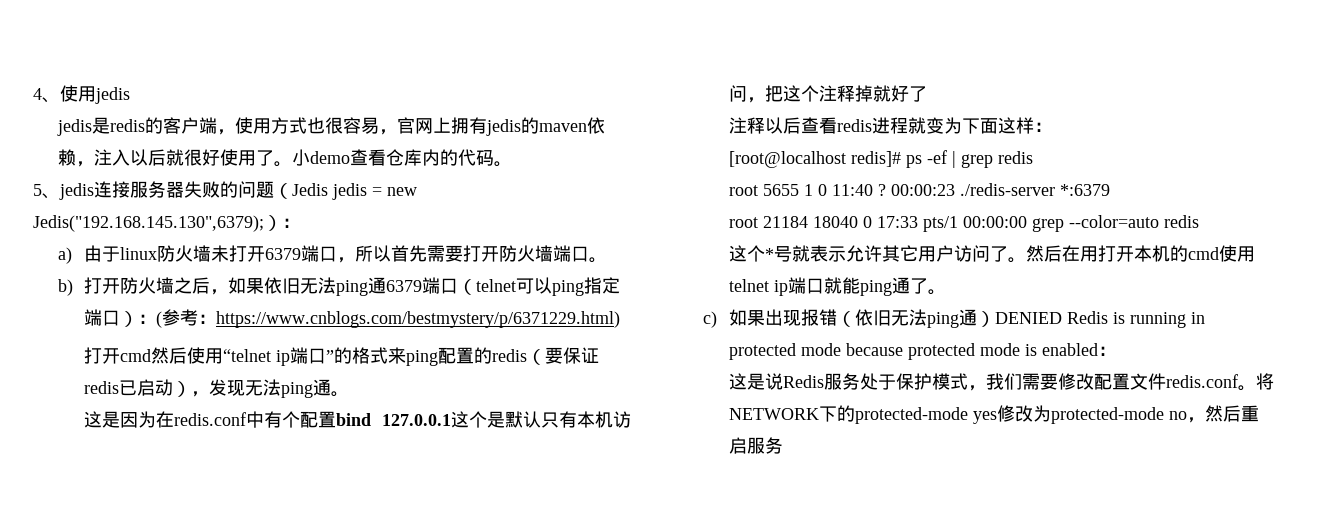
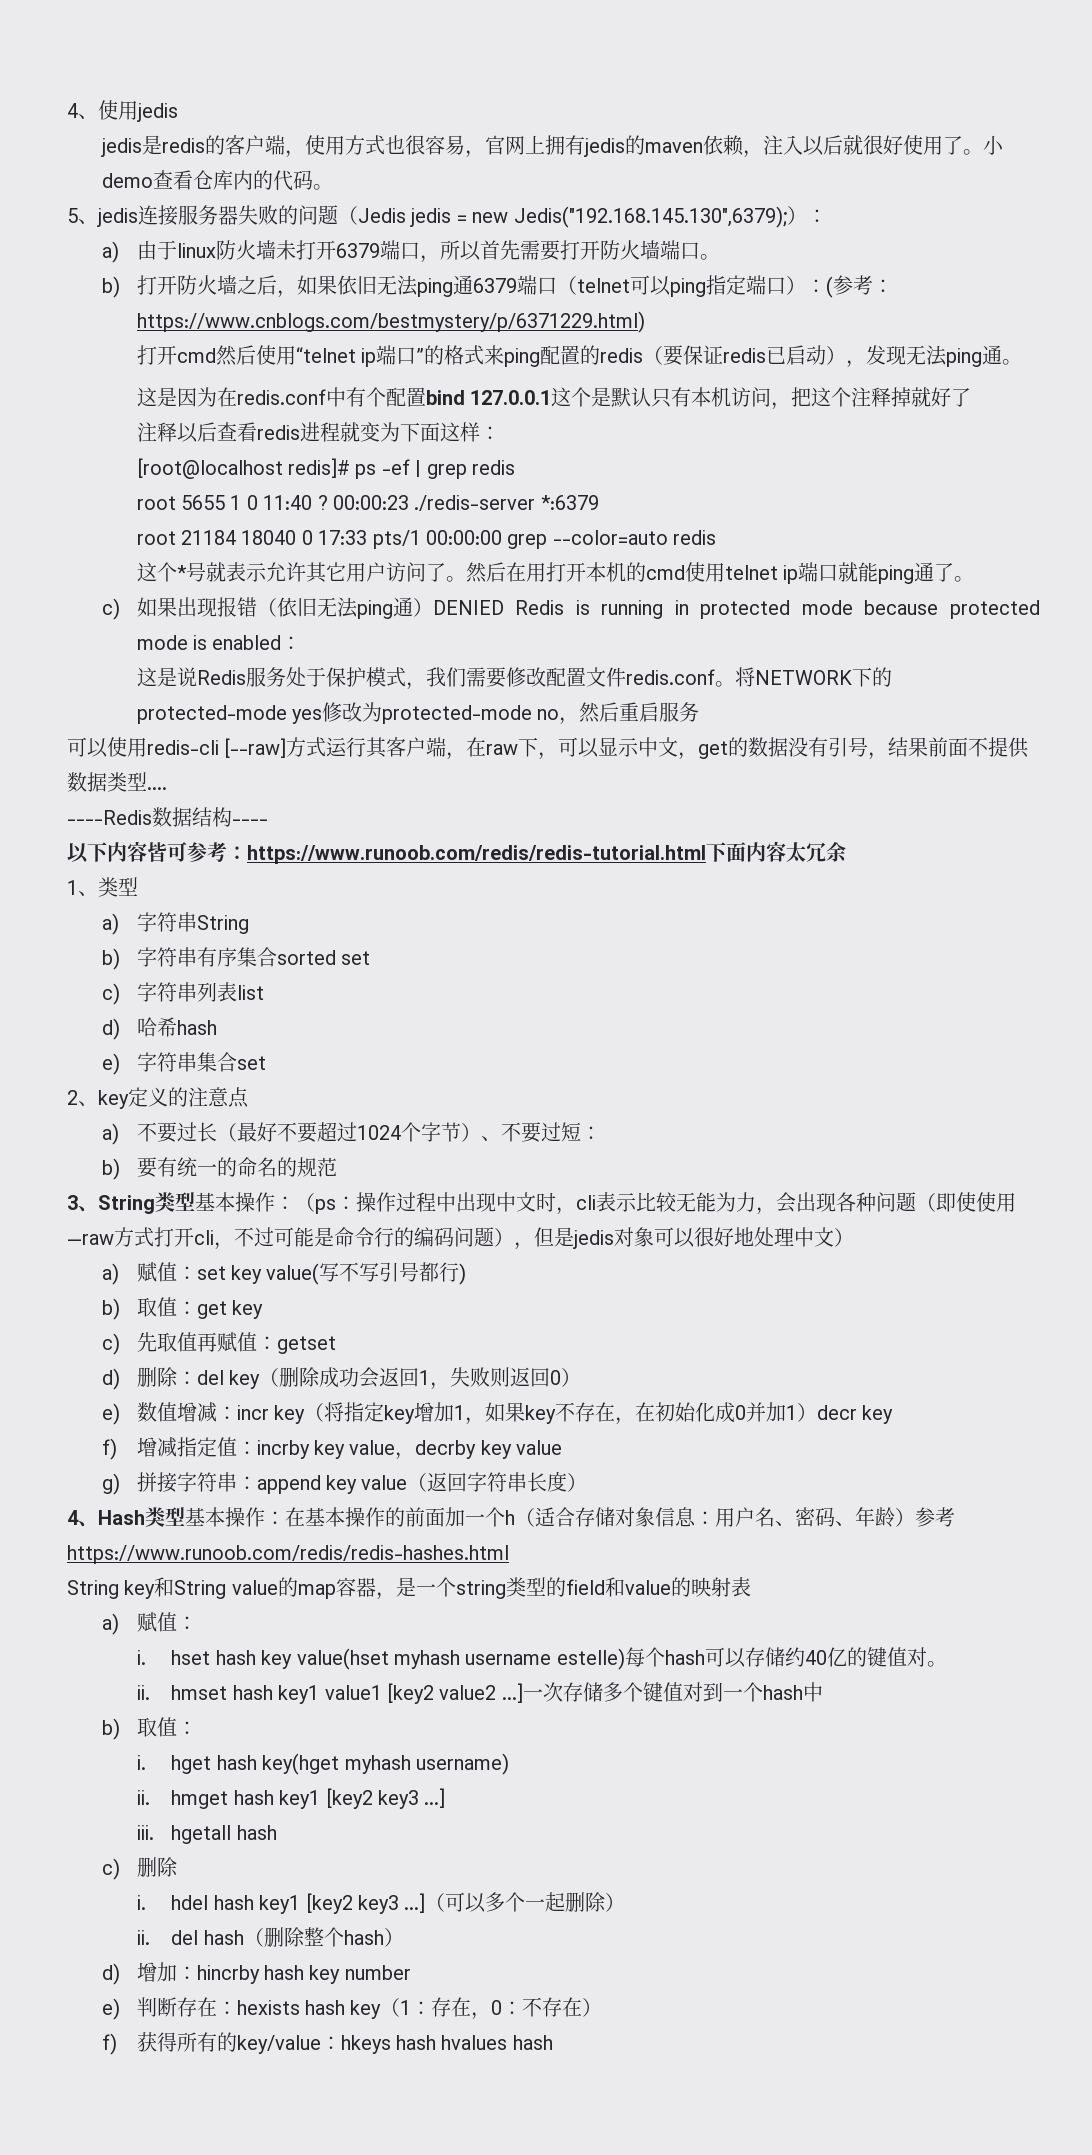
(783, 445) none -> [67,737,1030,760] [67,772,167,792] [67,807,268,827] [67,841,847,864] [67,877,138,897] [101,912,249,935] [101,947,370,970] [101,982,264,1005] [101,1017,217,1040] [101,1052,266,1075] [67,1087,249,1109] [101,1122,601,1145] [101,1157,337,1180] [67,1192,1016,1215] [67,1227,854,1250] [101,1262,467,1285] [101,1297,263,1320] [101,1332,336,1355] [101,1367,581,1390] [101,1402,894,1425] [101,1437,563,1460] [101,1471,588,1495] [67,1507,955,1528] [67,1545,509,1564] [67,1577,751,1600] [101,1612,197,1635] [136,1647,947,1670] [136,1682,823,1704] [101,1717,197,1740] [136,1753,509,1775] [136,1788,446,1809] [136,1825,277,1844] [101,1857,178,1880] [136,1892,626,1914] [136,1927,404,1947] [101,1962,411,1985] [101,1997,603,2020] [101,2032,553,2055] // 可以使用redis-cli [--raw]方式运行其客户端，在raw下，可以显示中文，get的数据没有引号，结果前面不提供数据类型.... // ----Redis数据结构---- // 以下内容皆可参考：https://www.runoob.com/redis/redis-tutorial.html下面内容太冗余 // 1、类型 // a)字符串String // b)字符串有序集合sorted set // c)字符串列表list // d)哈希hash // e)字符串集合set // 2、key定义的注意点 // a)不要过长（最好不要超过1024个字节）、不要过短： // b)要有统一的命名的规范 // 3、String类型基本操作：（ps：操作过程中出现中文时，cli表示比较无能为力，会出现各种问题（即使使用—raw方式打开cli，不过可能是命令行的编码问题），但是jedis对象可以很好地处理中文） // a)赋值：set key value(写不写引号都行) // b)取值：get key // c)先取值再赋值：getset // d)删除：del key（删除成功会返回1，失败则返回0） // e)数值增减：incr key（将指定key增加1，如果key不存在，在初始化成0并加1）decr key // f)增减指定值：incrby key value，decrby key value // g)拼接字符串：append key value（返回字符串长度） // 4、Hash类型基本操作：在基本操作的前面加一个h（适合存储对象信息：用户名、密码、年龄）参考https://www.runoob.com/redis/redis-hashes.html // String key和String value的map容器，是一个string类型的field和value的映射表 // a)赋值： // i. hset hash key value(hset myhash username estelle)每个hash可以存储约40亿的键值对。 // ii. hmset hash key1 value1 [key2 value2 ...]一次存储多个键值对到一个hash中 // b)取值： // i. hget hash key(hget myhash username) // ii. hmget hash key1 [key2 key3 ...] // iii. hgetall hash // c)删除 // i. hdel hash key1 [key2 key3 ...]（可以多个一起删除） // ii. del hash（删除整个hash） // d)增加：hincrby hash key number // e)判断存在：hexists hash key（1：存在，0：不存在） // f)获得所有的key/value：hkeys hash hvalues hash

